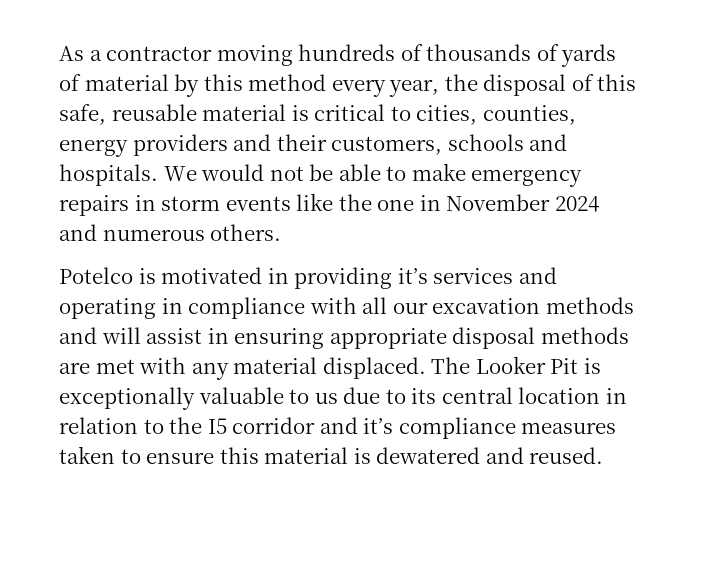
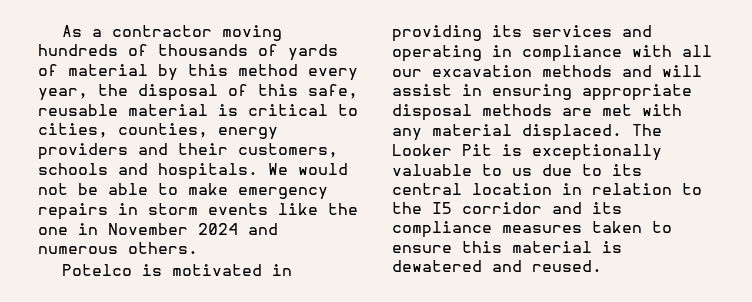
[397,268,428,284] it’s -> [492,25,522,37] its
[363,418,394,434] it’s -> [592,202,622,214] its

